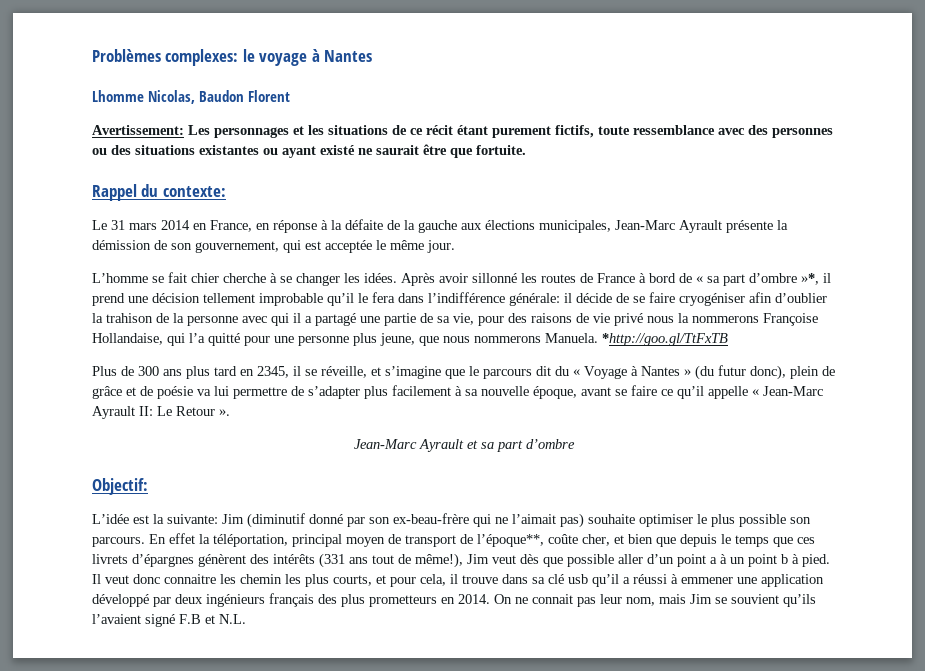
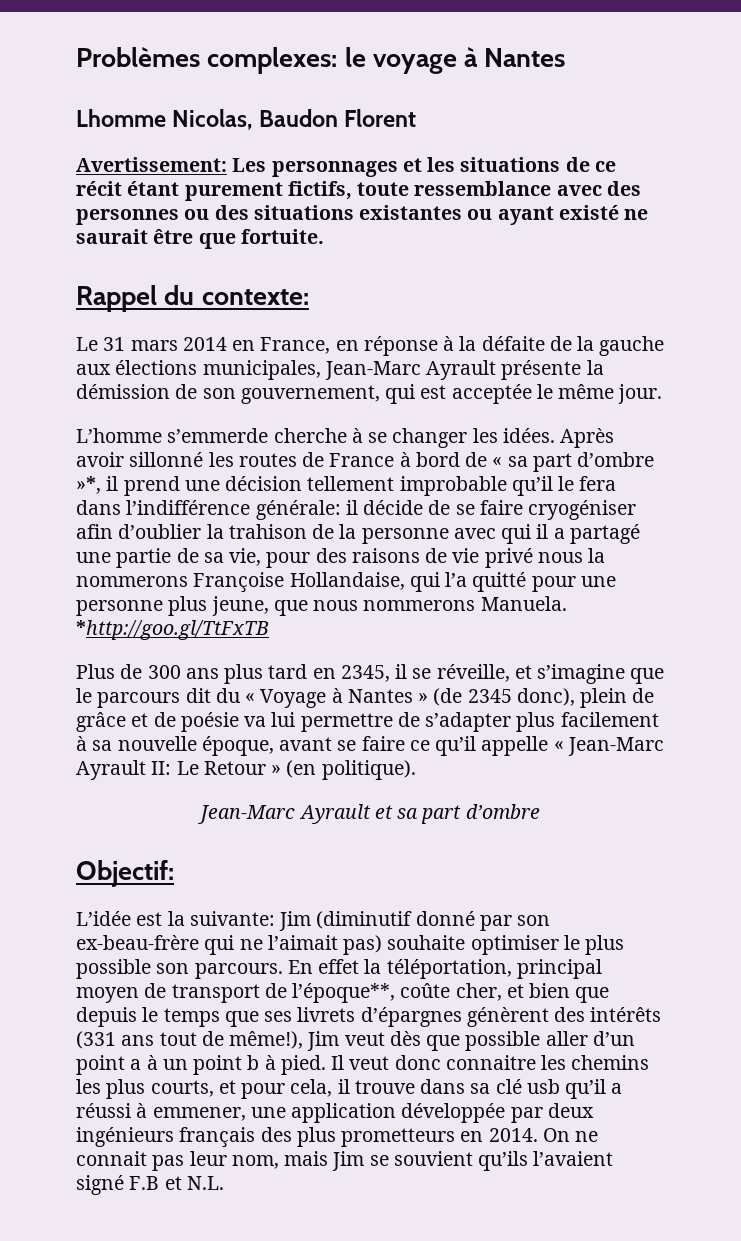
[152,272,219,283] se fait chier -> [167,428,269,443] s’emmerde
[695,365,746,380] (du futur -> [433,688,512,706] (de 2345
[219,409,230,416] ». -> [271,760,416,780] » (en politique).
[797,537,815,544] ces -> [264,1011,293,1022] ses
[240,574,282,584] chemin -> [571,1055,650,1070] chemins
[681,577,733,584] emmener -> [152,1107,246,1121] emmener,
[92,594,149,607] développé -> [401,1103,506,1123] développée

